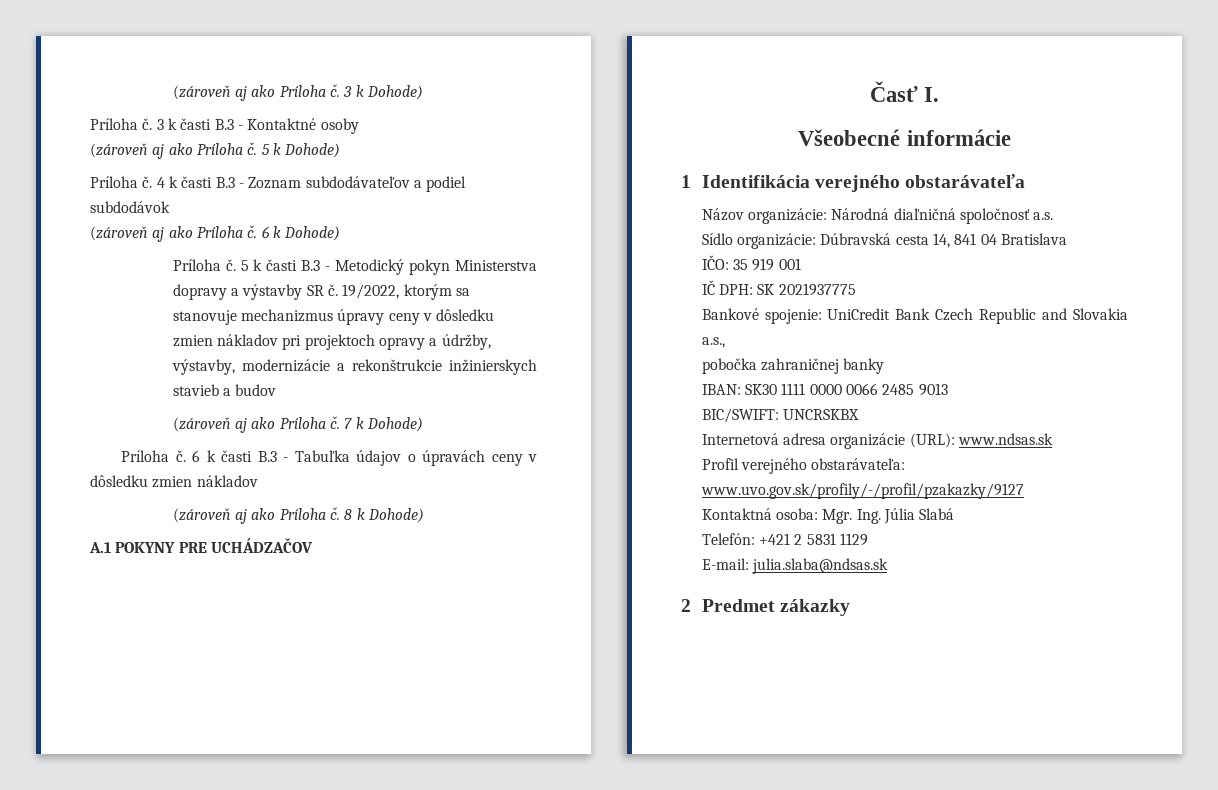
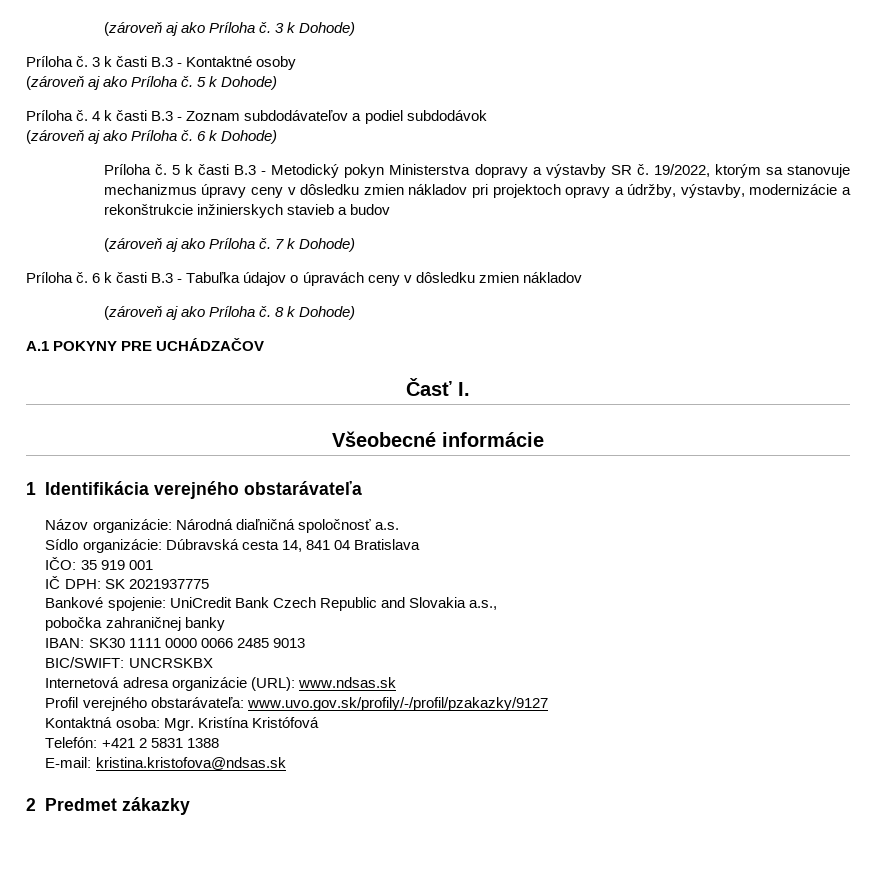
[856,508,955,524] Ing. Júlia Slabá -> [197,717,319,728] Kristína Kristófová
[839,533,868,546] 1129 -> [186,738,219,748] 1388
[751,558,888,574] julia.slaba@ndsas.sk -> [95,757,286,770] kristina.kristofova@ndsas.sk

